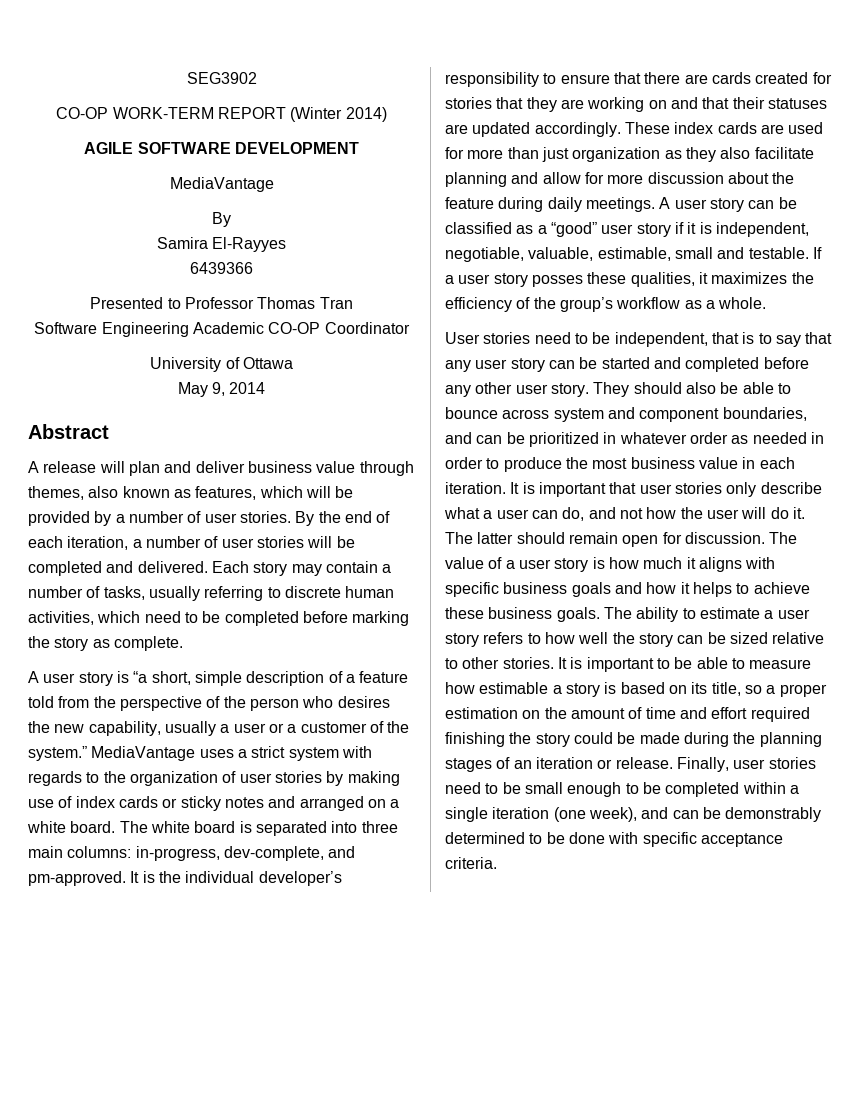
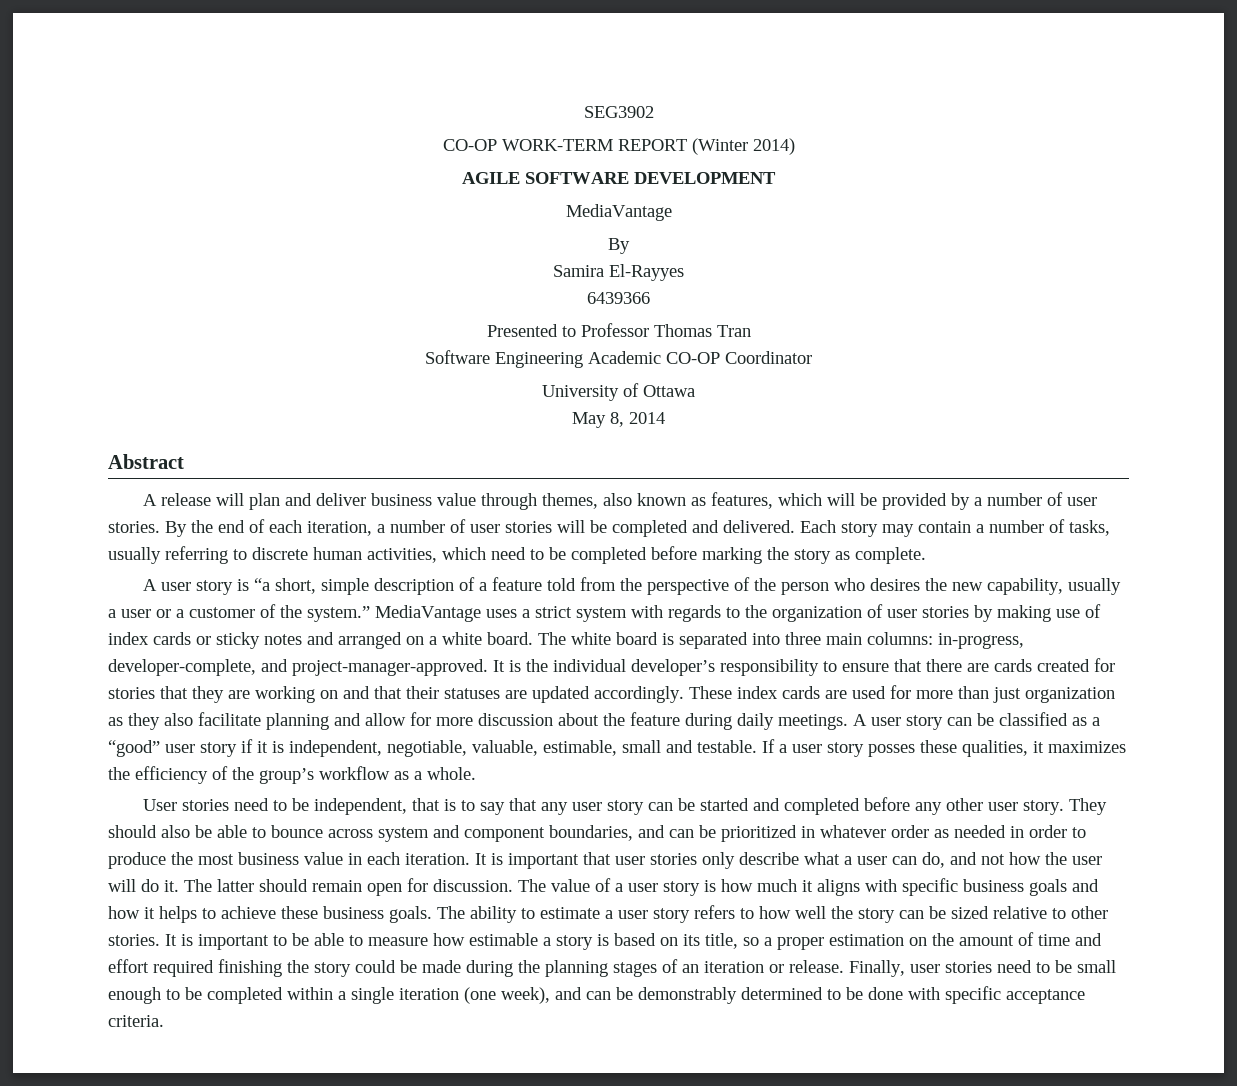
[212,382,225,396] 9, -> [610,412,624,427] 8,
[223,846,356,861] [28,871,126,886] dev-complete, and pm-approved. -> [108,659,488,676] developer-complete, and project-manager-approved.

